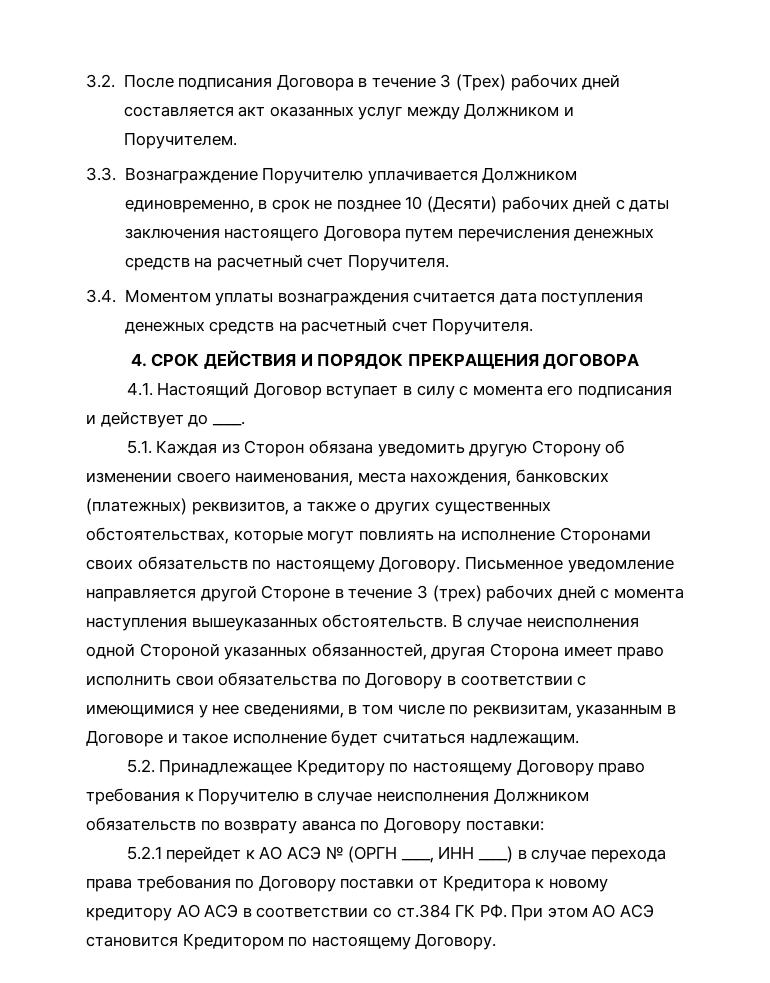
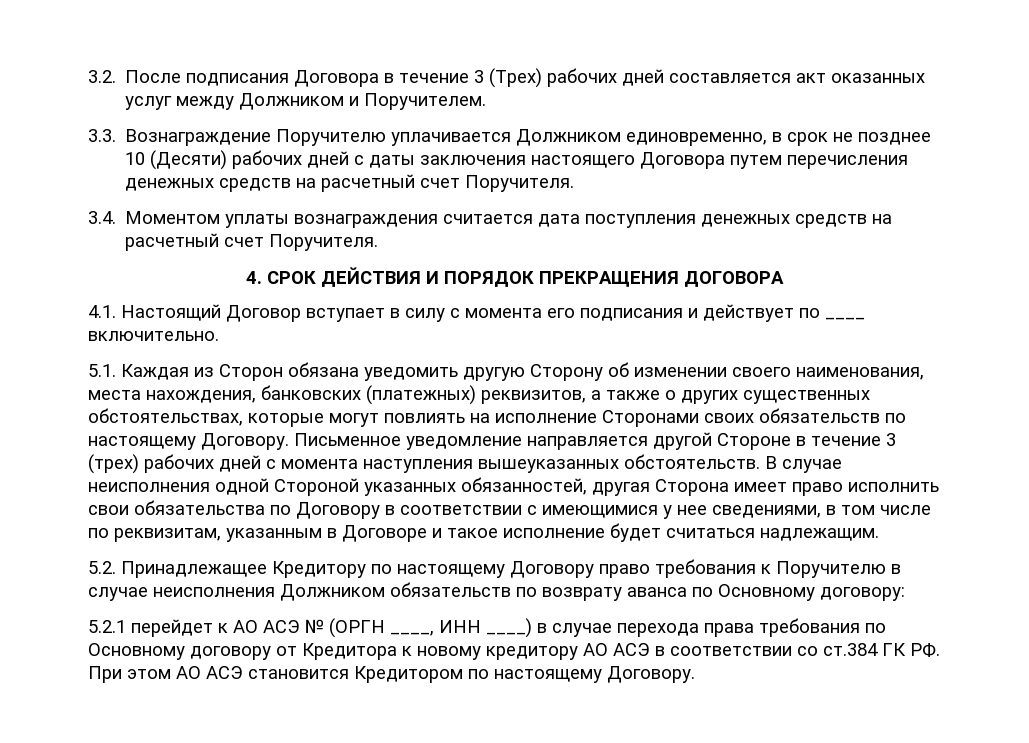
[188,414,245,427] до ____. -> [799,308,865,320] [88,331,219,341] по ____ включительно.
[383,817,544,834] Договору поставки: -> [718,584,905,601] Основному договору:
[258,875,415,892] Договору поставки -> [88,643,271,660] Основному договору

